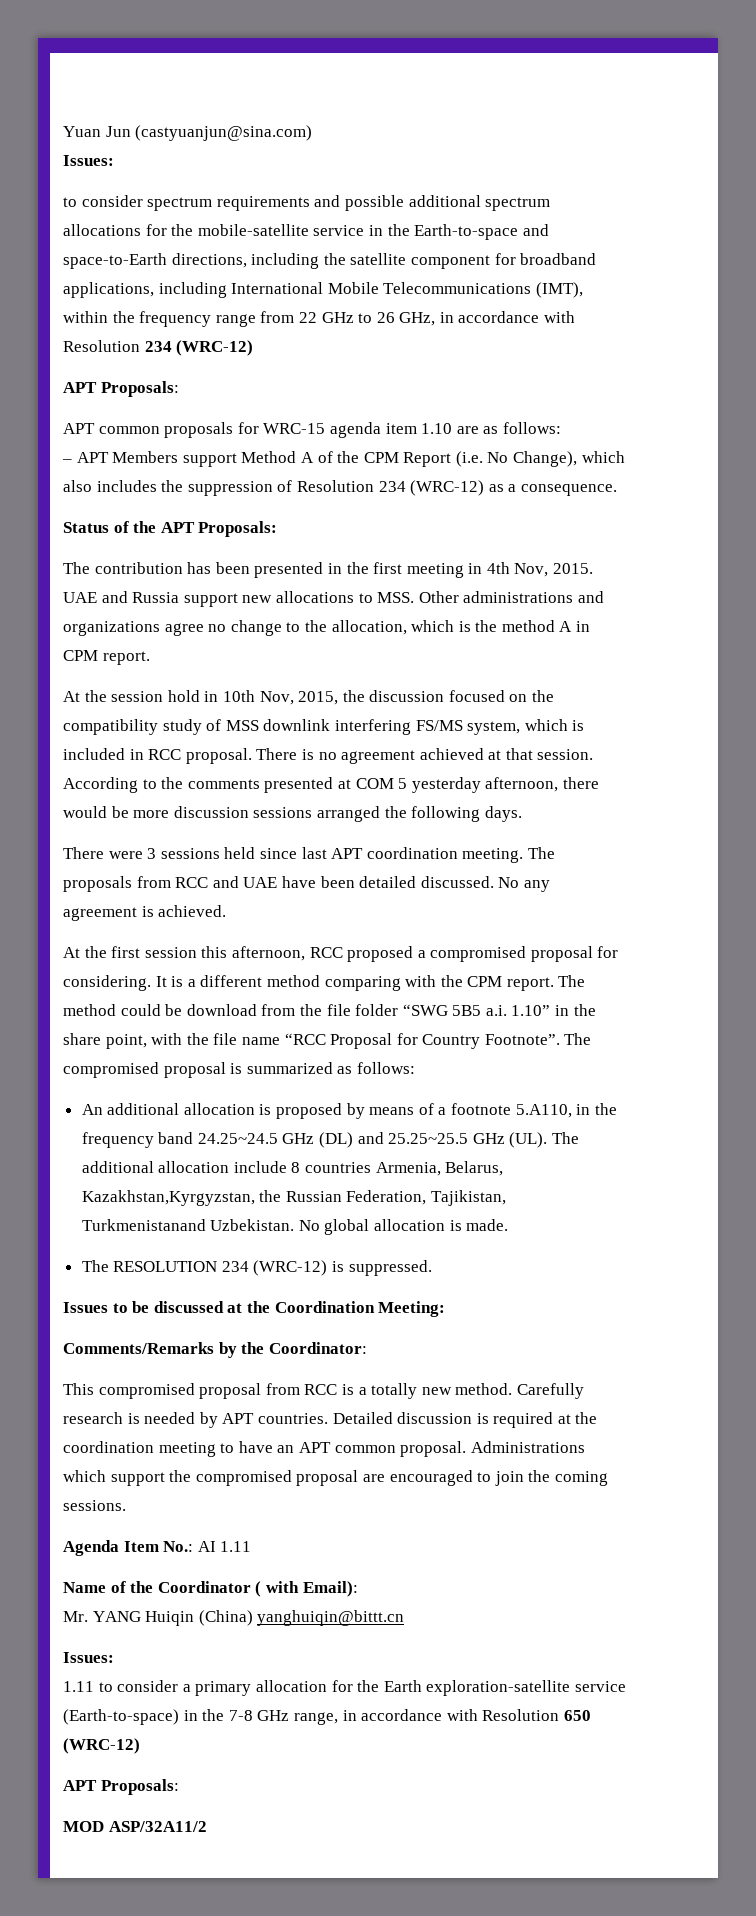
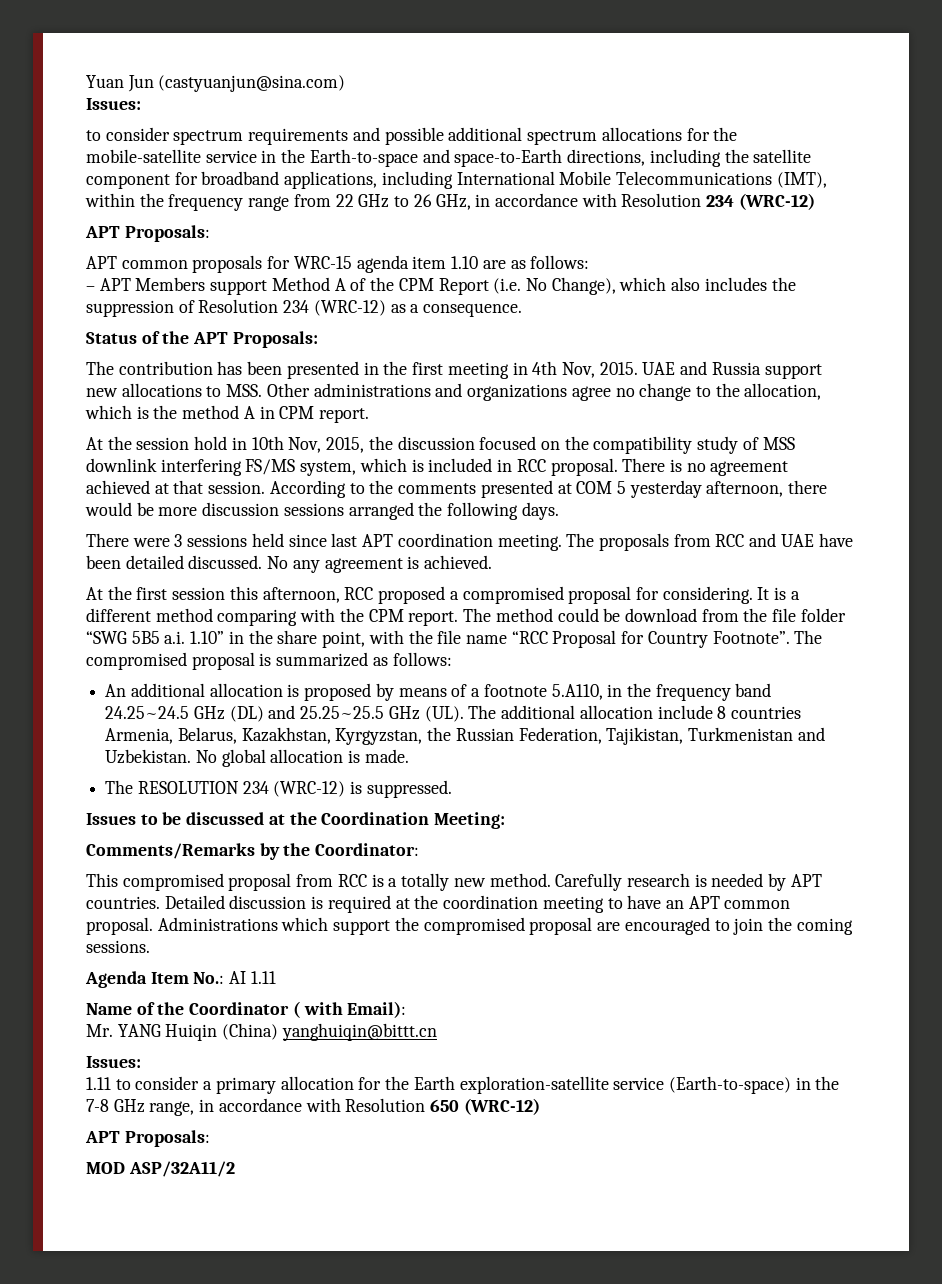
[81,1190,255,1206] Kazakhstan,Kyrgyzstan, -> [241,727,423,745] Kazakhstan, Kyrgyzstan,
[81,1219,206,1231] Turkmenistanand -> [688,727,825,741] Turkmenistan and

